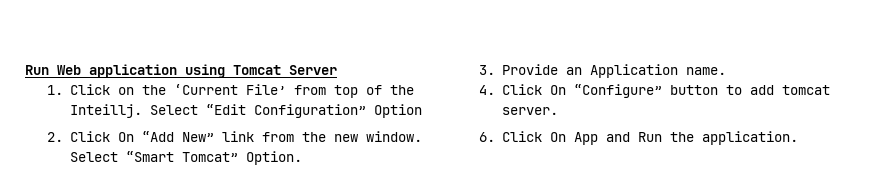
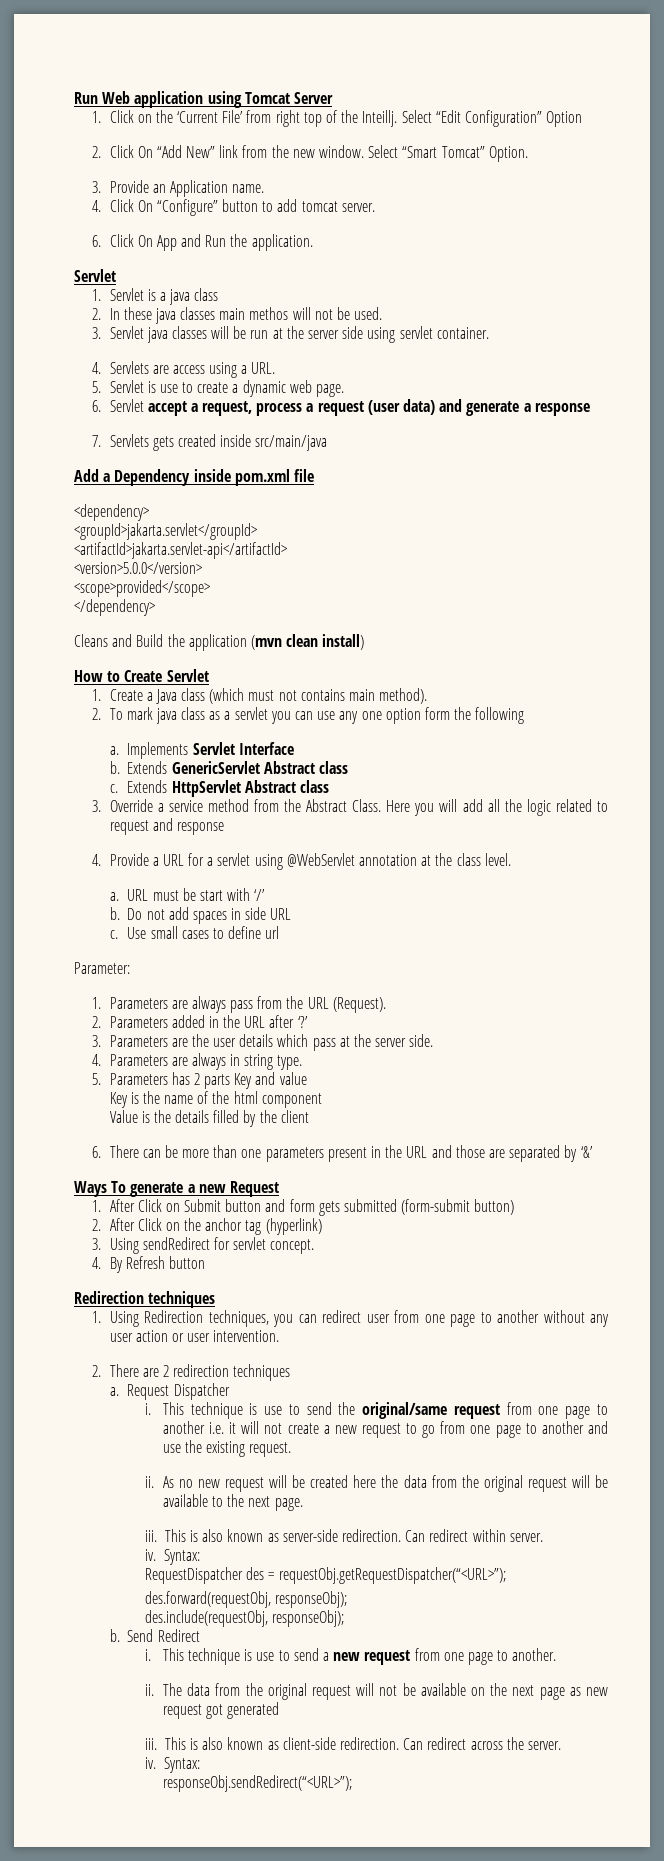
(326, 90) none -> [275,110,300,127] right
(798, 138) none -> [74,269,116,282] [91,288,219,305] [91,307,383,324] [91,326,489,343] [91,361,276,378] [91,380,345,397] [91,399,590,416] [91,434,328,451] [74,469,314,486] [74,504,149,521] [74,523,257,540] [74,542,287,559] [74,562,202,574] [74,580,210,597] [74,599,155,616] [74,634,365,651] [74,669,209,682] [91,688,428,704] [91,707,525,724] [109,742,294,759] [109,761,348,774] [109,780,329,797] [91,799,608,816] [109,818,224,835] [91,853,511,870] [109,888,266,901] [109,907,292,924] [109,926,280,939] [74,962,130,974] [91,996,386,1013] [91,1015,308,1028] [91,1034,434,1051] [91,1053,303,1070] [91,1072,307,1089] [109,1091,322,1108] [109,1110,309,1127] [91,1145,593,1162] [74,1181,279,1197] [91,1199,515,1216] [91,1218,322,1235] [91,1237,315,1254] [91,1256,205,1273] [74,1291,216,1308] [91,1310,609,1327] [109,1330,280,1342] [91,1364,291,1381] [109,1383,230,1400] [145,1402,608,1419] [162,1421,608,1438] [162,1440,292,1457] [145,1475,608,1492] [162,1494,303,1511] [145,1529,543,1542] [145,1549,200,1565] [145,1567,506,1584] [145,1591,348,1608] [145,1610,345,1627] [109,1629,200,1642] [145,1648,557,1665] [145,1683,608,1700] [162,1702,280,1719] [145,1737,561,1750] [145,1757,200,1773] [162,1775,352,1792] // Servlet // 1. Servlet is a java class // 2. In these java classes main methos will not be used. // 3. Servlet java classes will be run at the server side using servlet container. // 4. Servlets are access using a URL. // 5. Servlet is use to create a dynamic web page. // 6. Servlet accept a request, process a request (user data) and generate a response // 7. Servlets gets created inside src/main/java // Add a Dependency inside pom.xml file // <dependency> // <groupId>jakarta.servlet</groupId> // <artifactId>jakarta.servlet-api</artifactId> // <version>5.0.0</version> // <scope>provided</scope> // </dependency> // Cleans and Build the application (mvn clean install) // How to Create Servlet // 1. Create a Java class (which must not contains main method). // 2. To mark java class as a servlet you can use any one option form the following // a. Implements Servlet Interface // b. Extends GenericServlet Abstract class // c. Extends HttpServlet Abstract class // 3. Override a service method from the Abstract Class. Here you will add all the logic related to request and response // 4. Provide a URL for a servlet using @WebServlet annotation at the class level. // a. URL must be start with ‘/’ // b. Do not add spaces in side URL // c. Use small cases to define url // Parameter: // 1. Parameters are always pass from the URL (Request). // 2. Parameters added in the URL after ‘?’ // 3. Parameters are the user details which pass at the server side. // 4. Parameters are always in string type. // 5. Parameters has 2 parts Key and value // Key is the name of the html component // Value is the details filled by the client // 6. There can be more than one parameters present in the URL and those are separated by ‘&’ // Ways To generate a new Request // 1. After Click on Submit button and form gets submitted (form-submit button) // 2. After Click on the anchor tag (hyperlink) // 3. Using sendRedirect for servlet concept. // 4. By Refresh button // Redirection techniques // 1. Using Redirection techniques, you can redirect user from one page to another without any user action or user intervention. // 2. There are 2 redirection techniques // a. Request Dispatcher // i. This technique is use to send the original/same request from one page to another i.e. it will not create a new request to go from one page to another and use the existing request. // ii. As no new request will be created here the data from the original request will be available to the next page. // iii. This is also known as server-side redirection. Can redirect within server. // iv. Syntax: // RequestDispatcher des = requestObj.getRequestDispatcher(“<URL>”); // des.forward(requestObj, responseObj); // des.include(requestObj, responseObj); // b. Send Redirect // i. This technique is use to send a new request from one page to another. // ii. The data from the original request will not be available on the next page as new request got generated // iii. This is also known as client-side redirection. Can redirect across the server. // iv. Syntax: // responseObj.sendRedirect(“<URL>”);

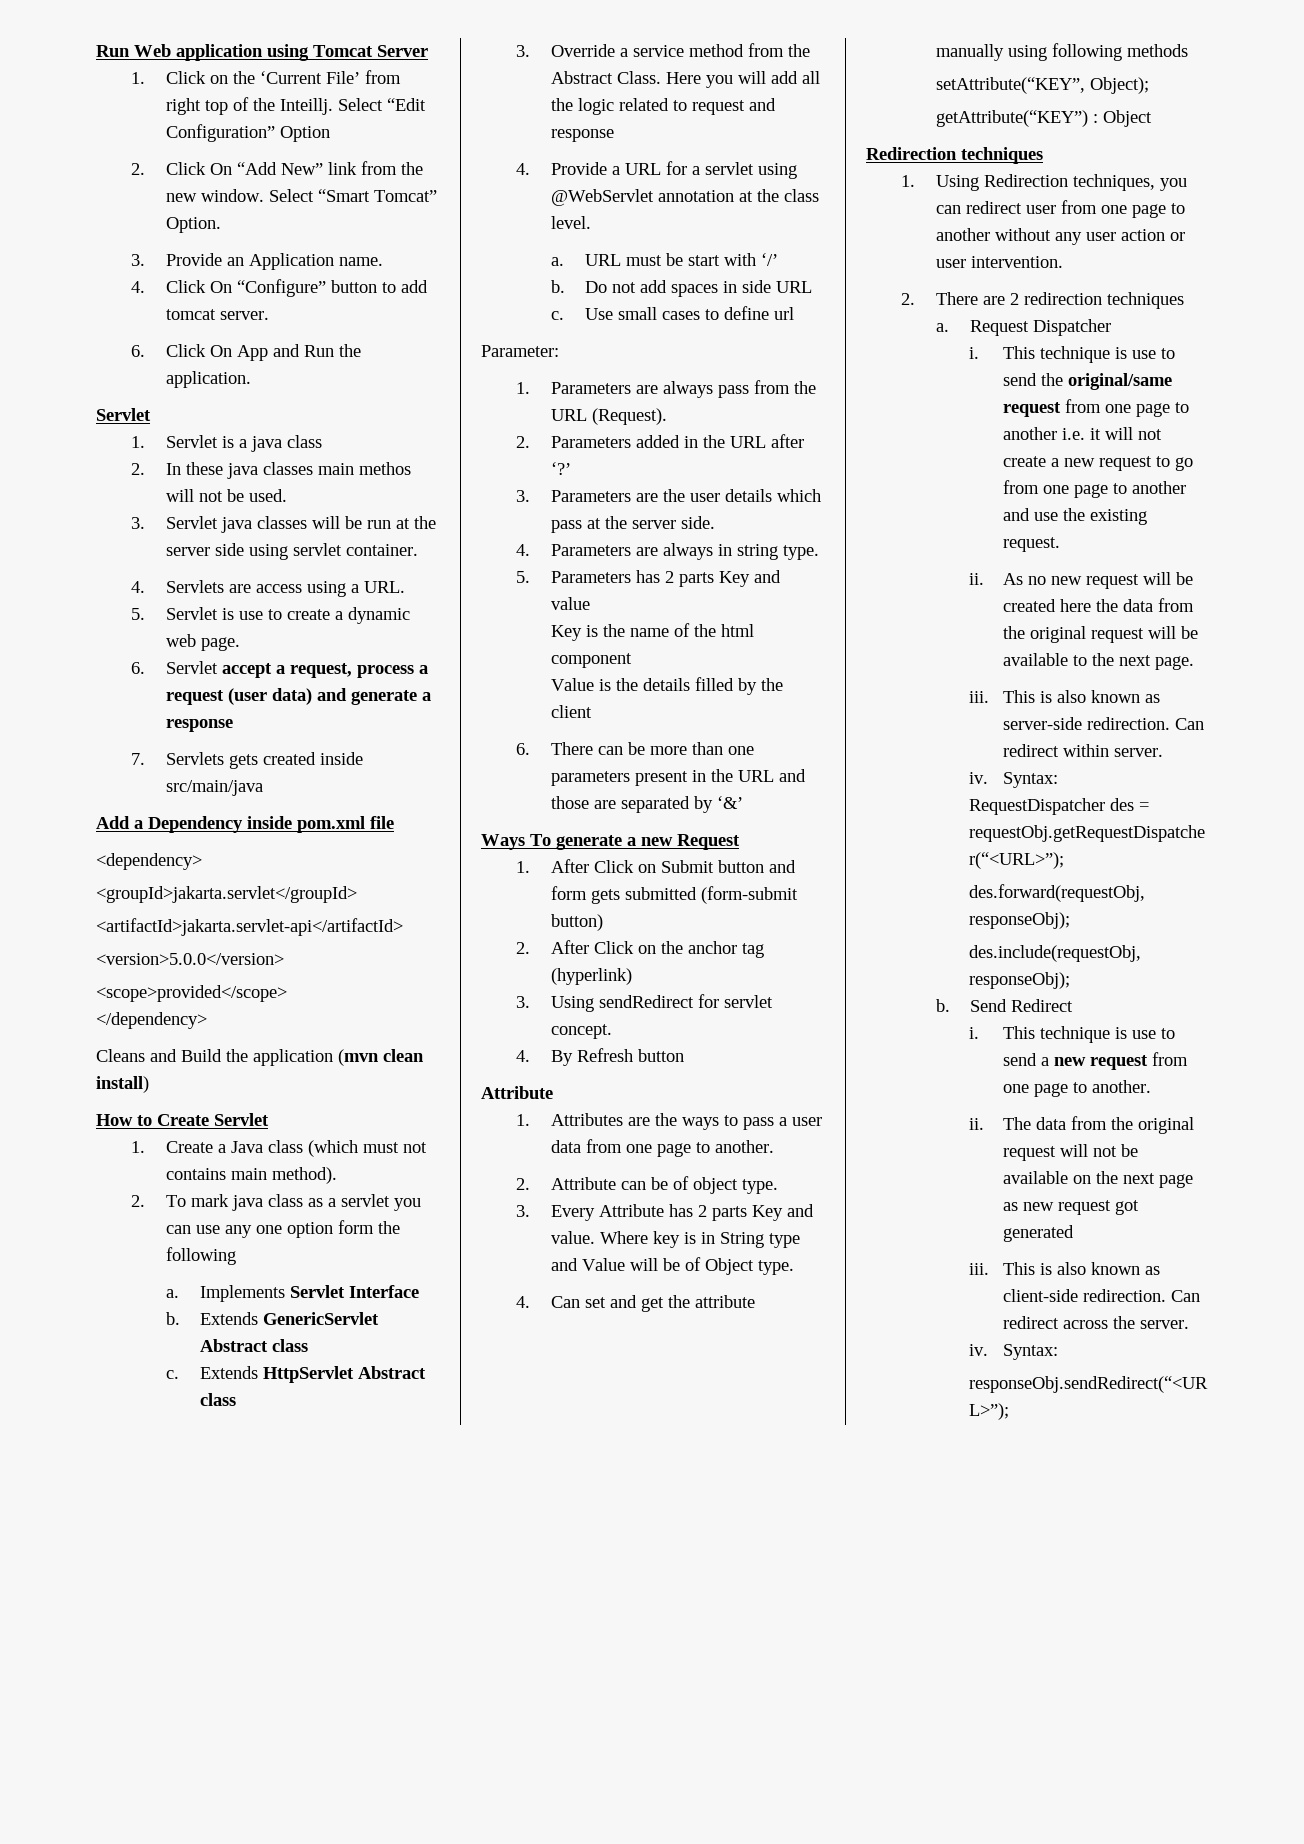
(205, 1262) none -> [481,1086,553,1099] [515,1113,822,1130] [550,1139,774,1157] [515,1176,778,1194] [515,1204,814,1221] [550,1231,800,1248] [550,1257,794,1275] [515,1295,755,1312] [935,43,1188,61] [935,77,1149,94] [935,110,1152,127] // Attribute // 1. Attributes are the ways to pass a user data from one page to another. // 2. Attribute can be of object type. // 3. Every Attribute has 2 parts Key and value. Where key is in String type and Value will be of Object type. // 4. Can set and get the attribute manually using following methods // setAttribute(“KEY”, Object); // getAttribute(“KEY”) : Object

